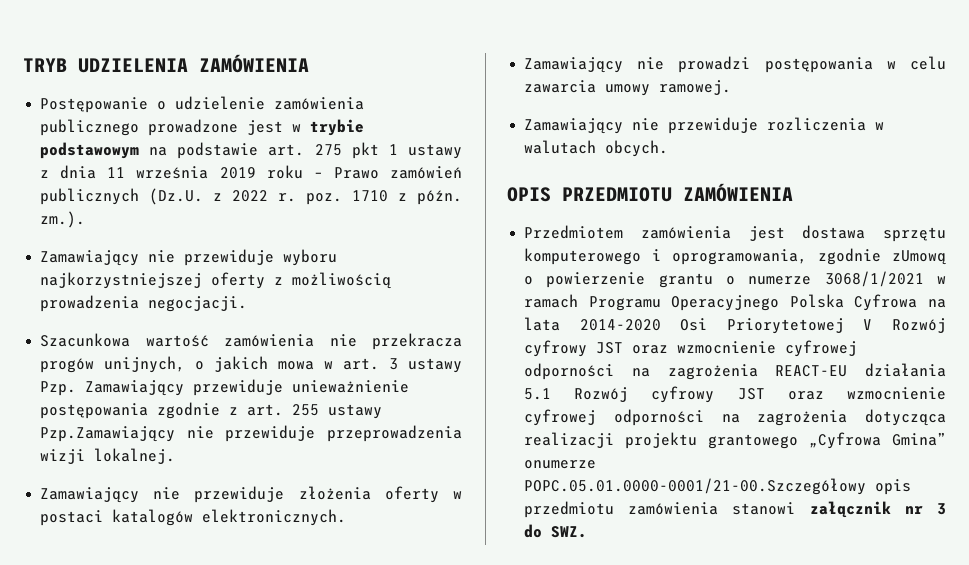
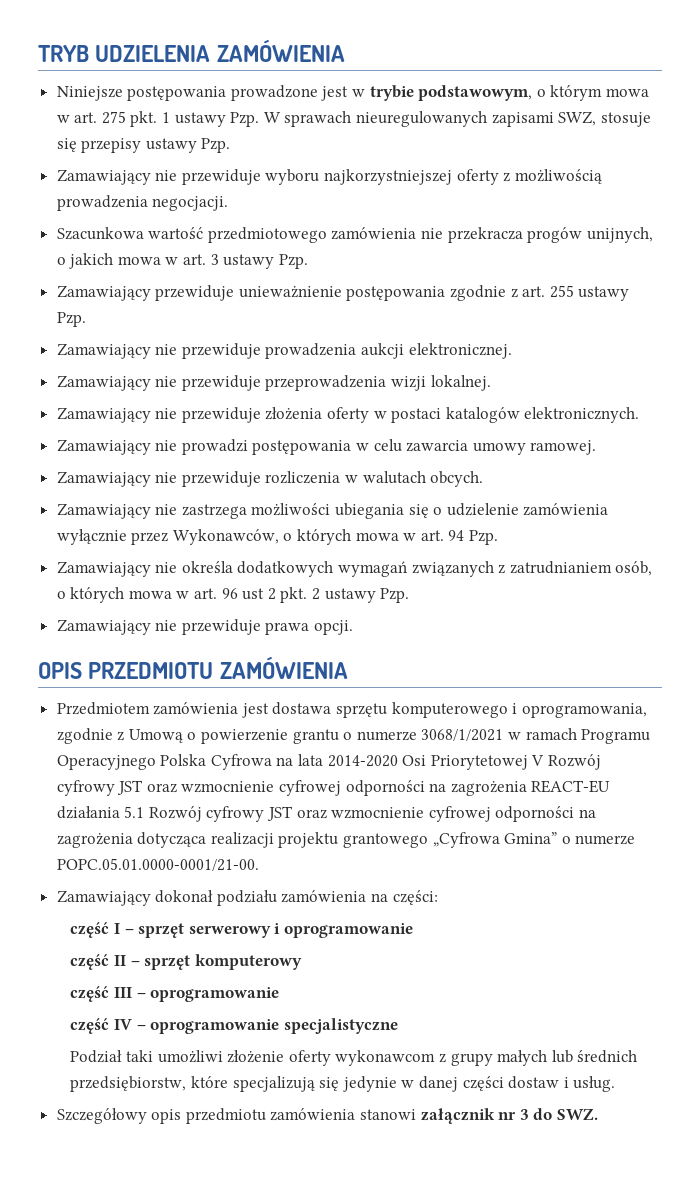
[40,96,365,113] [40,119,365,136] [40,142,259,159] Postępowanie o udzielenie zamówienia publicznego prowadzone jest w trybie podstawowym na podstawie -> [56,85,650,101] [56,115,70,123] Niniejsze postępowania prowadzone jest w trybie podstawowym, o którym mowa w
[351,142,379,159] pkt -> [130,111,158,127] pkt.
[40,165,462,179] [40,188,462,205] [40,211,86,228] z dnia 11 września 2019 roku – Prawo zamówień publicznych (Dz.U. z 2022 r. poz. 1710 z późn. zm.). -> [230,111,651,127] [56,138,231,153] Pzp. W sprawach nieuregulowanych zapisami SWZ, stosuje się przepisy ustawy Pzp.
(209, 341) none -> [207,227,327,243] przedmiotowego
(77, 388) none -> (308, 261) //
[40,426,176,442] Pzp.Zamawiający -> [56,312,86,327] [56,343,512,359] [56,375,151,391] Pzp. // Zamawiający nie przewiduje prowadzenia aukcji elektronicznej. // Zamawiający
(669, 148) none -> [56,503,609,519] [56,529,499,545] [56,561,653,577] [56,587,410,603] [56,619,354,635] // Zamawiający nie zastrzega możliwości ubiegania się o udzielenie zamówienia wyłącznie przez Wykonawców, o których mowa w art. 94 Pzp. // Zamawiający nie określa dodatkowych wymagań związanych z zatrudnianiem osób, o których mowa w art. 96 ust 2 pkt. 2 ustawy Pzp. // Zamawiający nie przewiduje prawa opcji.
[892,250,946,265] zUmową -> [117,729,183,743] z Umową
[524,460,597,469] [524,478,867,495] onumerze POPC.05.01.0000-0001/21-00.Szczegółowy -> [561,835,636,845] [56,858,259,871] [56,890,438,906] [70,922,413,938] [70,954,302,970] [70,986,280,1002] [70,1018,398,1034] [70,1050,638,1066] [70,1076,616,1092] [56,1108,147,1124] o numerze POPC.05.01.0000-0001/21-00. // Zamawiający dokonał podziału zamówienia na części: // część I – sprzęt serwerowy i oprogramowanie // część II – sprzęt komputerowy // część III – oprogramowanie // część IV – oprogramowanie specjalistyczne // Podział taki umożliwi złożenie oferty wykonawcom z grupy małych lub średnich przedsiębiorstw, które specjalizują się jedynie w danej części dostaw i usług. // Szczegółowy

